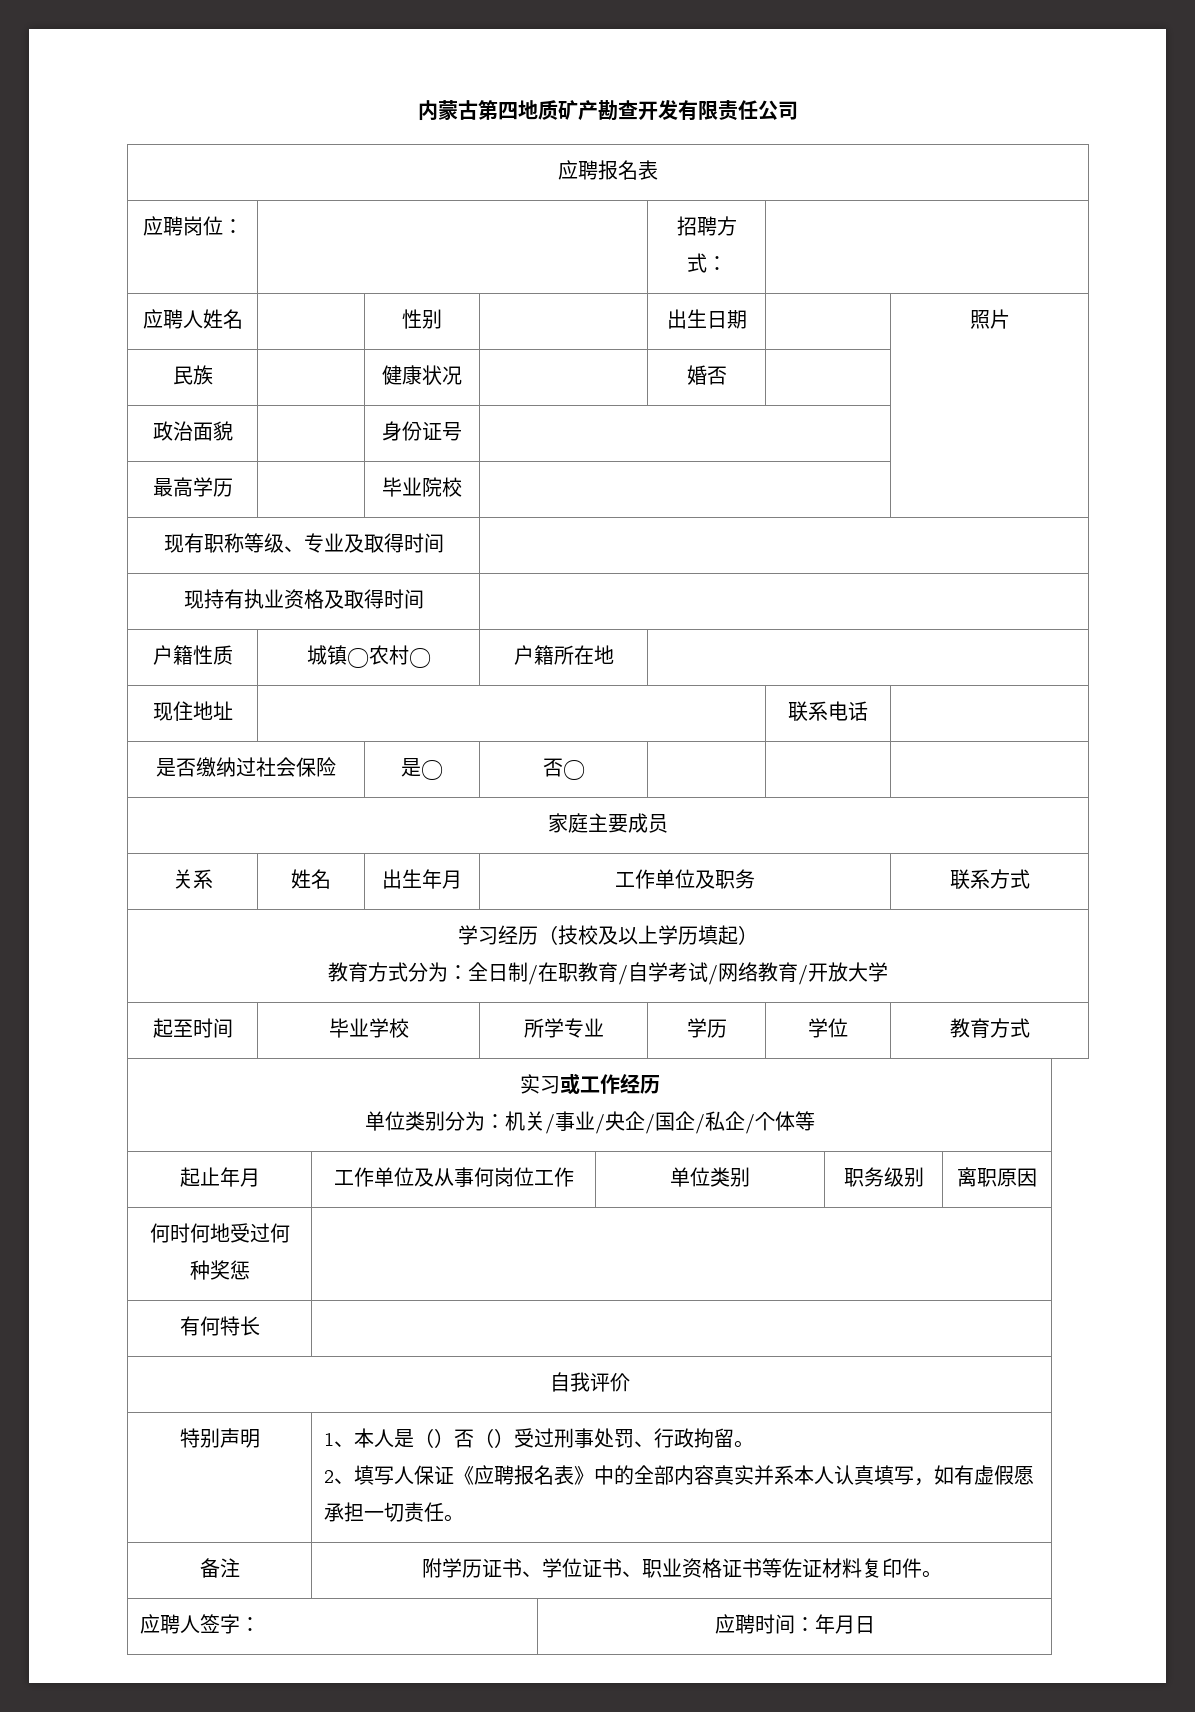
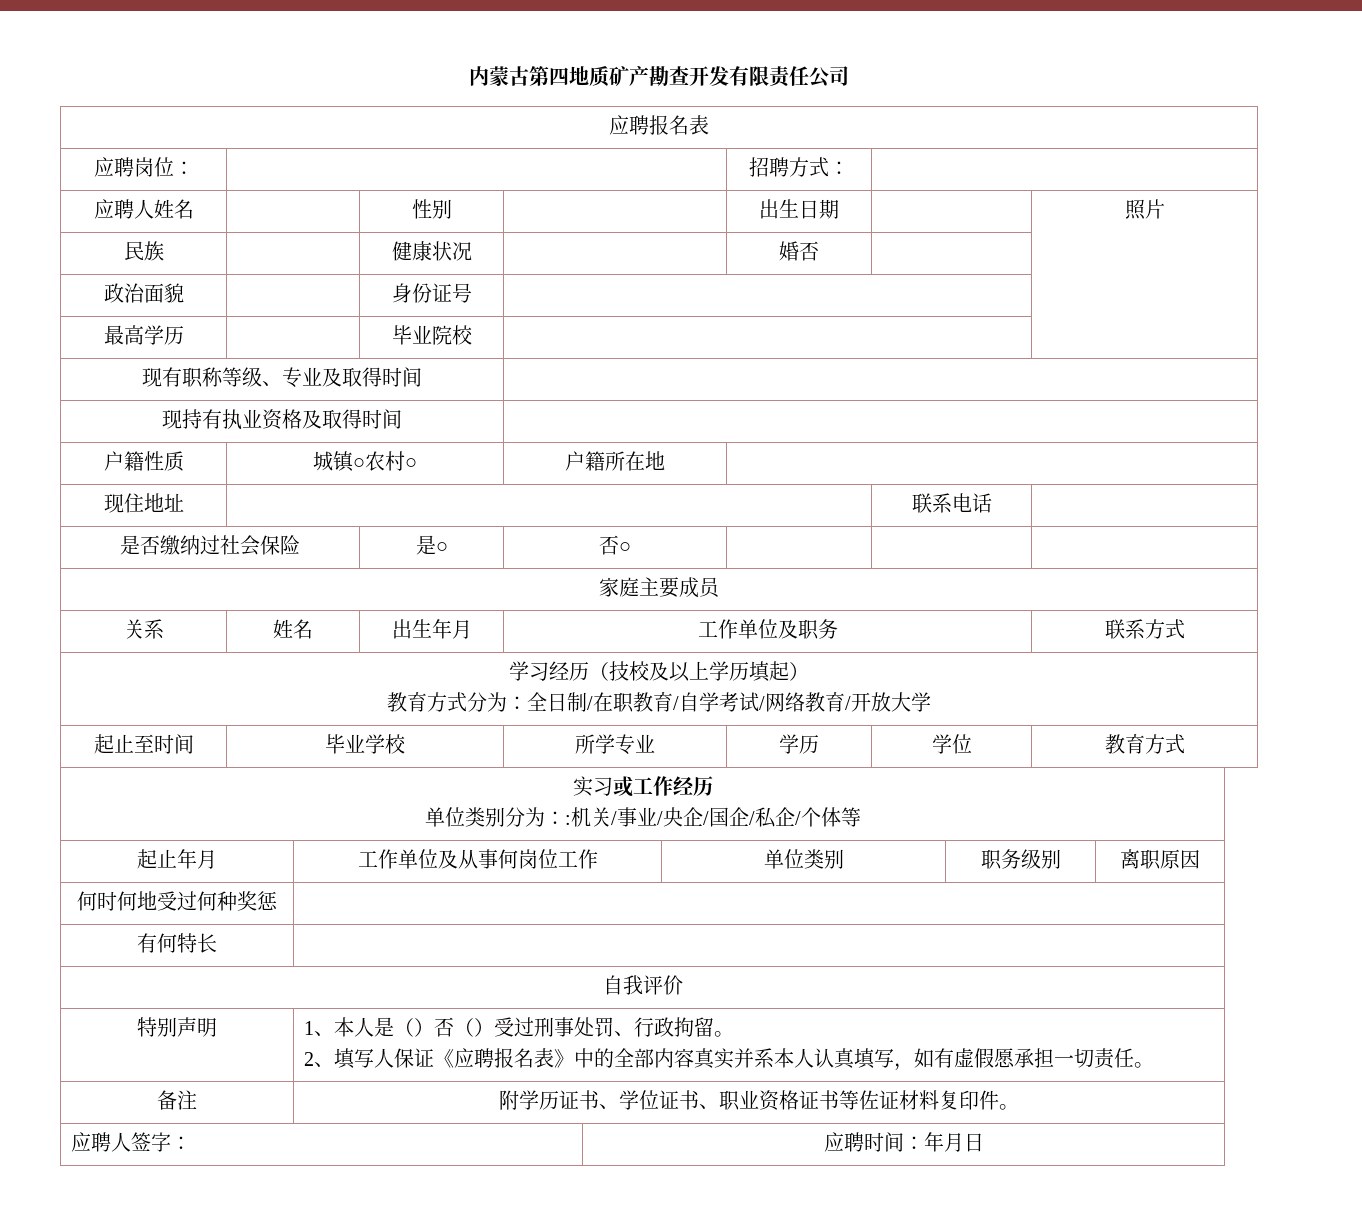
(173, 1028) none -> [113,734,134,753] 止
(505, 1121) none -> [564,815,571,825] :

